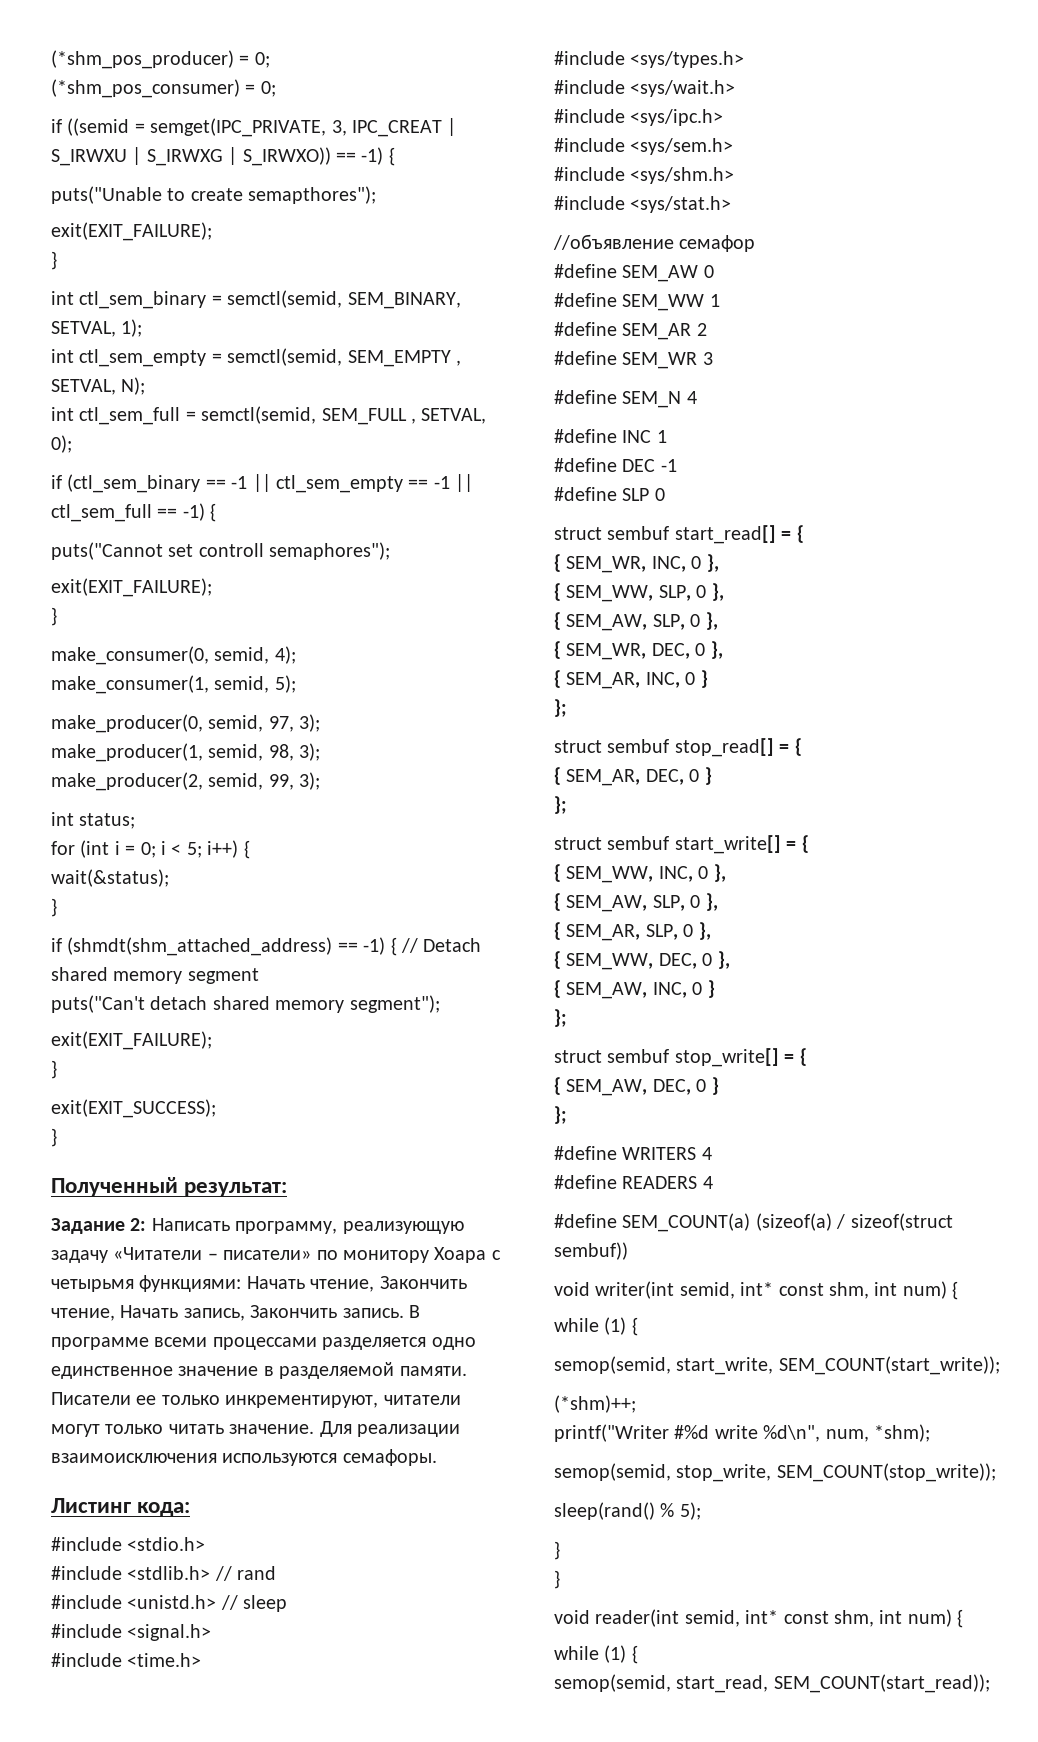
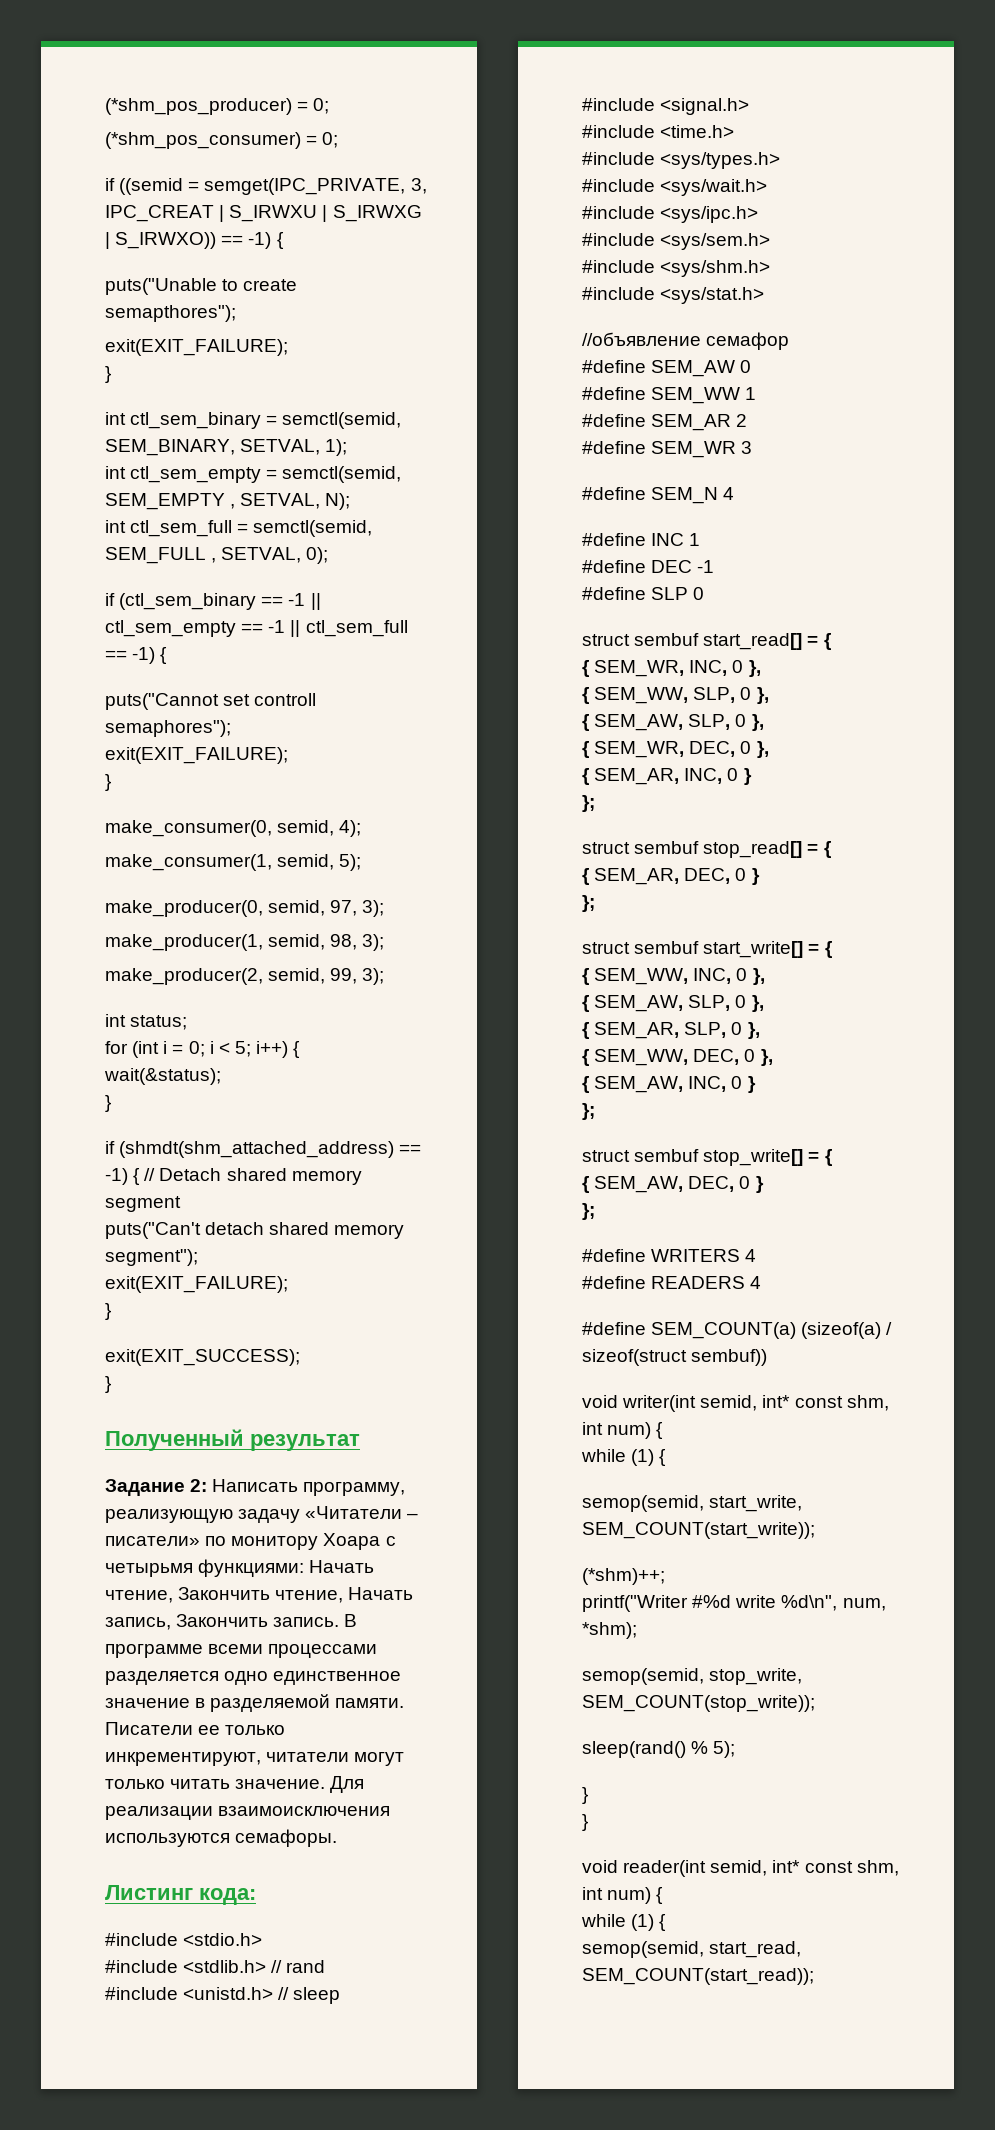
[184,1182,288,1197] результат: -> [250,1434,360,1451] результат

